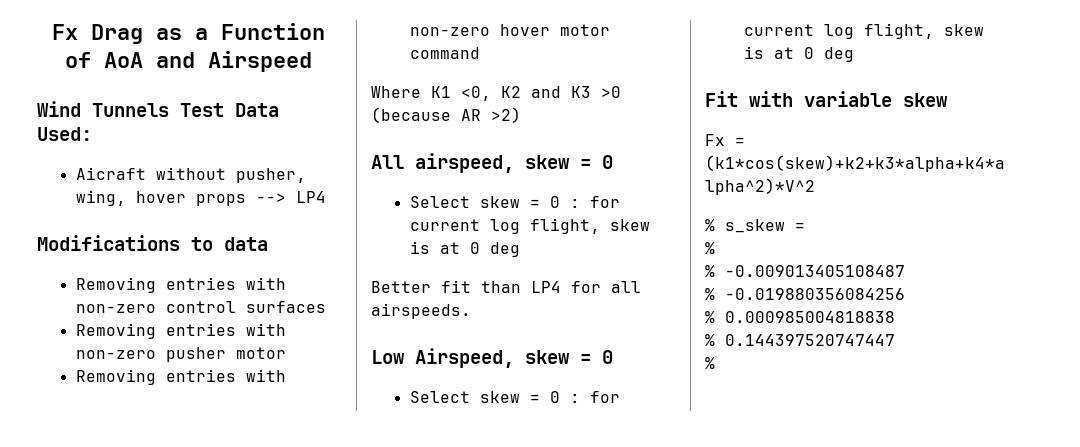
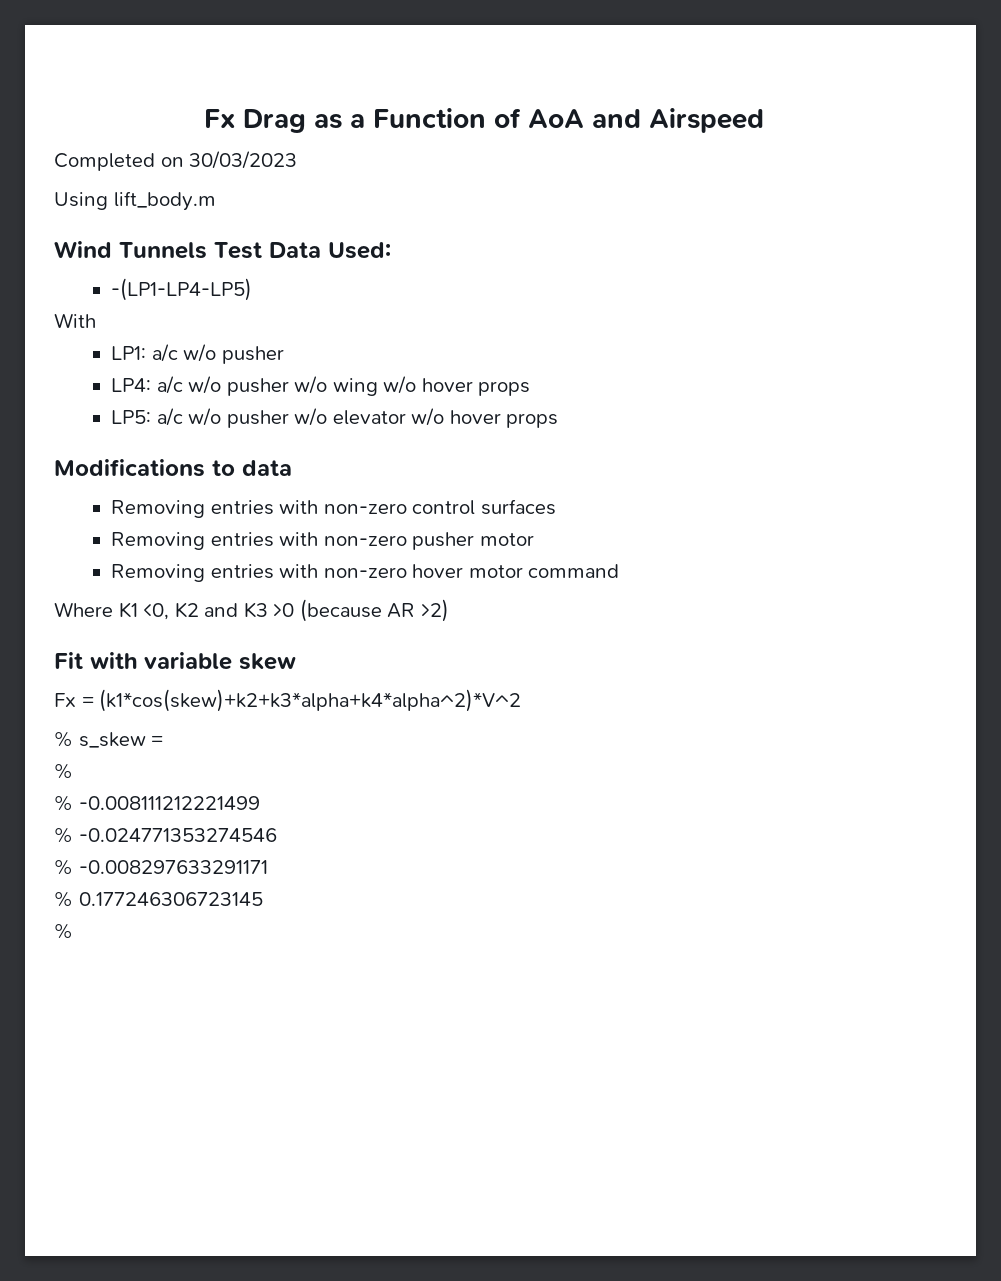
(312, 61) none -> [54,151,298,171] [54,191,216,211] // Completed on 30/03/2023 // Using lift_body.m
[75,167,306,183] [75,190,326,206] Aicraft without pusher, wing, hover props --> LP4 -> [111,278,253,301] [54,313,96,328] [111,344,284,364] [111,376,531,396] [111,408,559,428] -(LP1-LP4-LP5) // With // LP1: a/c w/o pusher // LP4: a/c w/o pusher w/o wing w/o hover props // LP5: a/c w/o pusher w/o elevator w/o hover props
[371,153,613,173] [409,196,620,208] [409,218,650,234] [409,241,520,257] [371,280,641,293] [371,303,471,319] [371,348,613,368] [409,391,620,403] [743,23,984,39] [743,46,854,62] // All airspeed, skew = 0 // Select skew = 0 : for current log flight, skew is at 0 deg // Better fit than LP4 for all airspeeds. // Low Airspeed, skew = 0 // Select skew = 0 : for current log flight, skew is at 0 deg -> (449, 610) none
[725,265,905,277] [705,288,905,300] [705,311,895,323] [705,334,895,346] -0.009013405108487 // % -0.019880356084256 // % 0.000985004818838 // % 0.144397520747447 -> [78,796,260,810] [54,827,277,843] [54,859,268,875] [54,891,263,907] -0.008111212221499 // % -0.024771353274546 // % -0.008297633291171 // % 0.177246306723145

